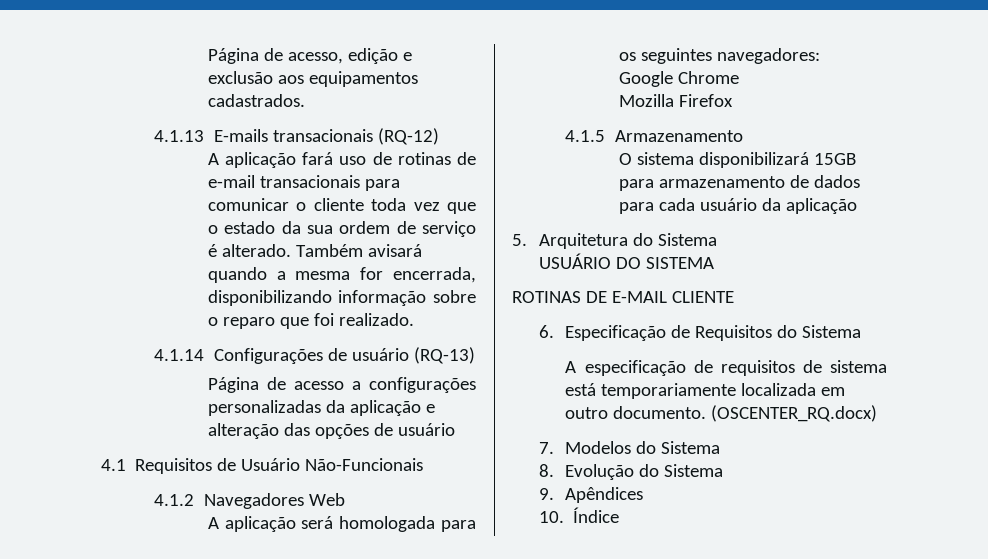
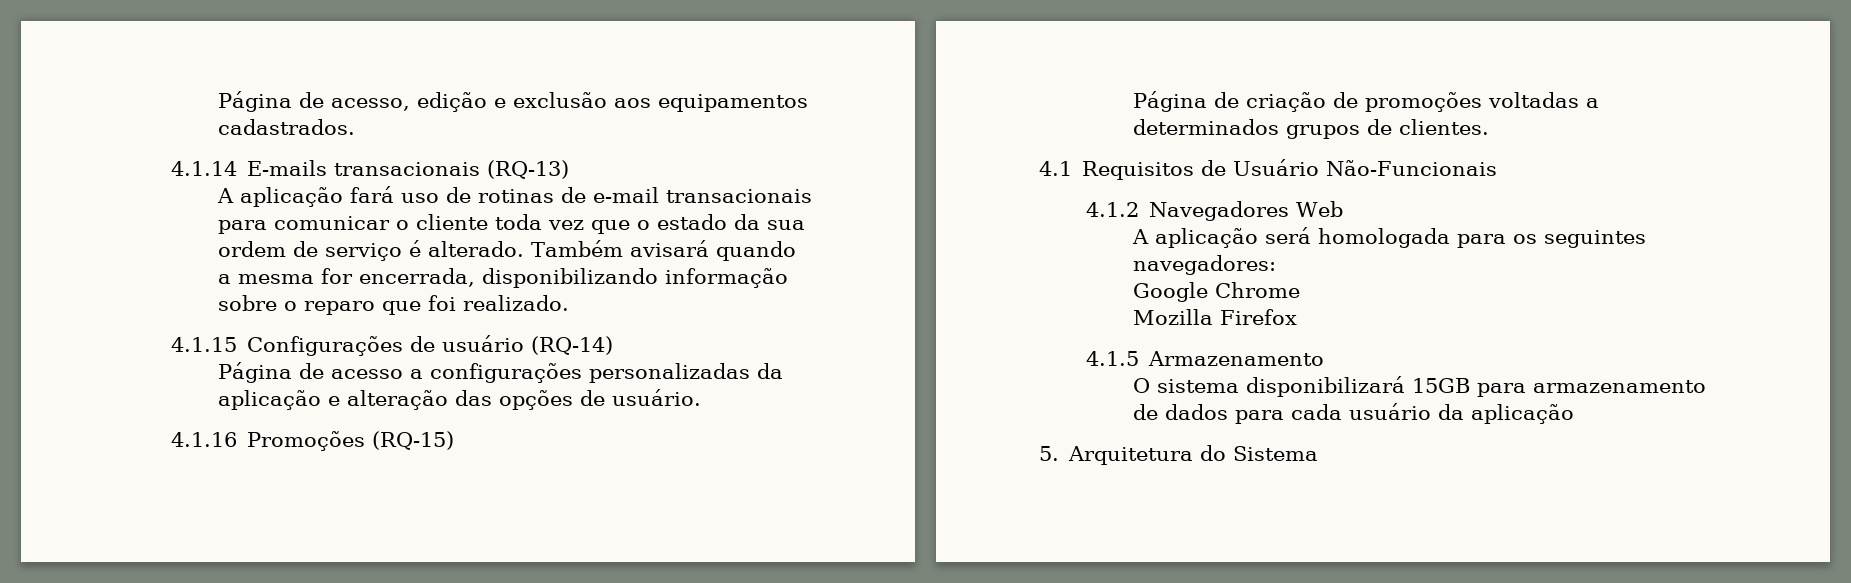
[154,130,205,142] 4.1.13 -> [170,161,237,176] 4.1.14
[377,128,439,145] (RQ-12) -> [487,160,570,179] (RQ-13)
[154,349,205,361] 4.1.14 -> [170,337,237,352] 4.1.15
[413,347,475,364] (RQ-13) -> [531,336,614,355] (RQ-14)
[397,423,455,436] usuário -> [611,389,701,406] [170,431,455,451] [1132,91,1599,112] [1132,119,1489,139] usuário. // 4.1.16 Promoções (RQ-15) // Página de criação de promoções voltadas a determinados grupos de clientes.
[538,253,714,269] [512,291,734,303] [538,325,862,341] [565,360,887,376] [565,383,846,399] [565,405,878,422] [538,441,721,454] [538,464,724,480] [538,487,644,503] [538,507,619,523] // USUÁRIO DO SISTEMA // ROTINAS DE E-MAIL CLIENTE // 6. Especificação de Requisitos do Sistema // A especificação de requisitos de sistema está temporariamente localizada em outro documento. (OSCENTER_RQ.docx) // 7. Modelos do Sistema // 8. Evolução do Sistema // 9. Apêndices // 10. Índice -> (1319, 453) none

